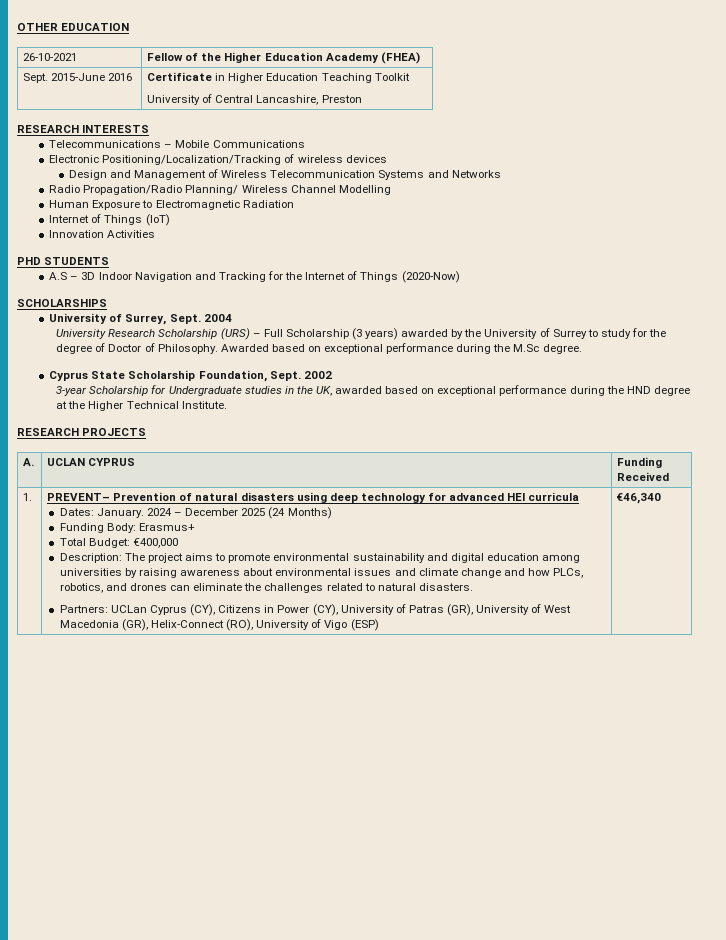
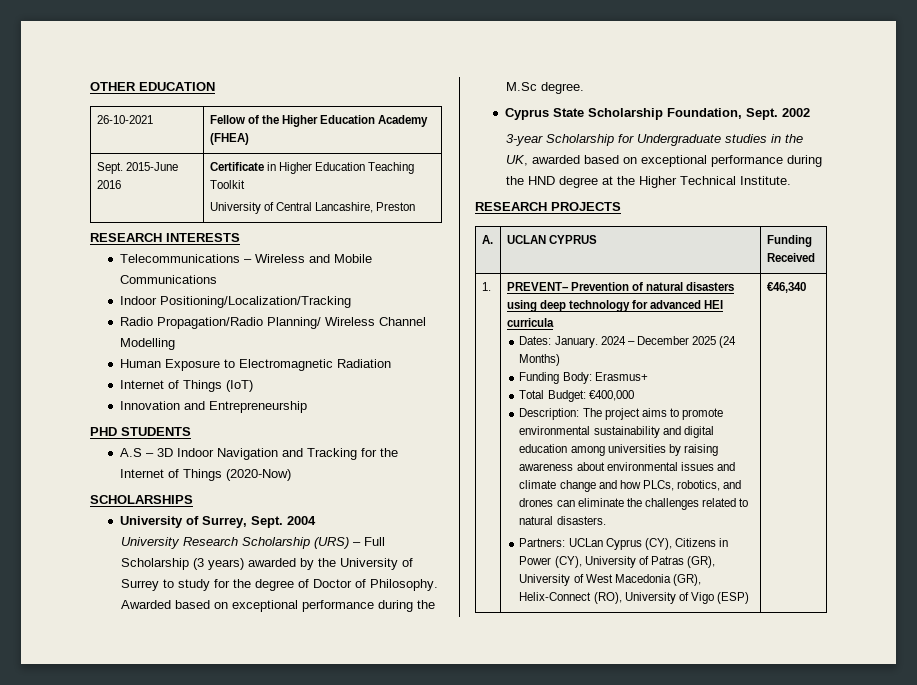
(173, 146) none -> [254,254,330,263] Wireless and
[49,155,100,163] Electronic -> [119,296,157,305] Indoor
[284,154,387,163] [68,169,501,180] of wireless devices // Design and Management of Wireless Telecommunication Systems and Networks -> (351, 302) none
[107,230,156,238] Activities -> [183,401,307,413] and Entrepreneurship

